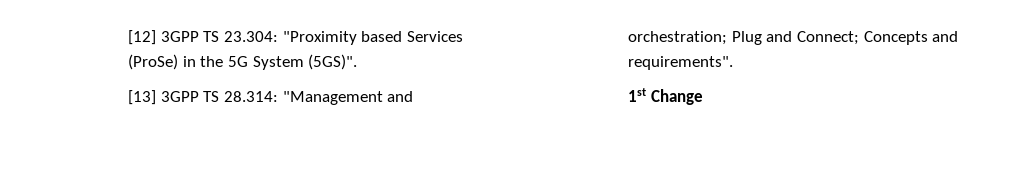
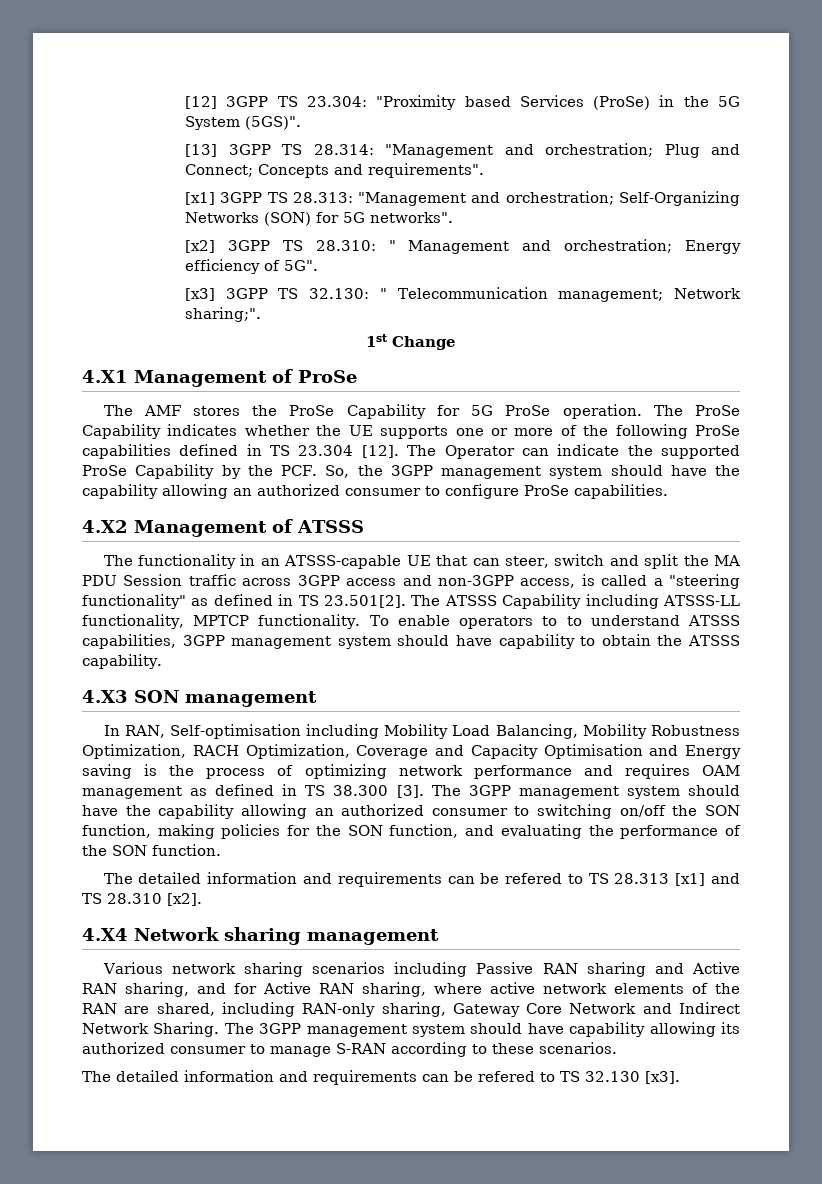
[628,88,703,105] 1st Change -> [185,191,740,206] [185,212,454,226] [185,239,741,254] [185,259,319,274] [185,287,741,302] [185,307,262,322] [366,334,456,350] [82,369,357,387] [103,404,740,419] [82,424,740,439] [82,444,741,459] [82,464,741,479] [82,484,668,499] [82,519,364,537] [103,554,740,569] [82,574,740,589] [82,594,740,609] [82,614,740,629] [82,634,741,649] [82,654,162,669] [82,690,317,707] [103,724,740,739] [82,744,741,759] [82,764,741,779] [82,784,740,799] [82,804,740,819] [82,824,742,839] [82,844,221,856] [103,872,740,887] [82,893,202,906] [82,927,439,945] [102,962,740,977] [82,982,740,997] [82,1002,740,1017] [82,1022,740,1037] [82,1042,617,1057] [82,1070,680,1085] [x1] 3GPP TS 28.313: "Management and orchestration; Self-Organizing Networks (SON) for 5G networks". // [x2] 3GPP TS 28.310: " Management and orchestration; Energy efficiency of 5G". // [x3] 3GPP TS 32.130: " Telecommunication management; Network sharing;". // 1st Change // 4.X1 Management of ProSe // The AMF stores the ProSe Capability for 5G ProSe operation. The ProSe Capability indicates whether the UE supports one or more of the following ProSe capabilities defined in TS 23.304 [12]. The Operator can indicate the supported ProSe Capability by the PCF. So, the 3GPP management system should have the capability allowing an authorized consumer to configure ProSe capabilities. // 4.X2 Management of ATSSS // The functionality in an ATSSS-capable UE that can steer, switch and split the MA PDU Session traffic across 3GPP access and non-3GPP access, is called a "steering functionality" as defined in TS 23.501[2]. The ATSSS Capability including ATSSS-LL functionality, MPTCP functionality. To enable operators to to understand ATSSS capabilities, 3GPP management system should have capability to obtain the ATSSS capability. // 4.X3 SON management // In RAN, Self-optimisation including Mobility Load Balancing, Mobility Robustness Optimization, RACH Optimization, Coverage and Capacity Optimisation and Energy saving is the process of optimizing network performance and requires OAM management as defined in TS 38.300 [3]. The 3GPP management system should have the capability allowing an authorized consumer to switching on/off the SON function, making policies for the SON function, and evaluating the performance of the SON function. // The detailed information and requirements can be refered to TS 28.313 [x1] and TS 28.310 [x2]. // 4.X4 Network sharing management // Various network sharing scenarios including Passive RAN sharing and Active RAN sharing, and for Active RAN sharing, where active network elements of the RAN are shared, including RAN-only sharing, Gateway Core Network and Indirect Network Sharing. The 3GPP management system should have capability allowing its authorized consumer to manage S-RAN according to these scenarios. // The detailed information and requirements can be refered to TS 32.130 [x3].

